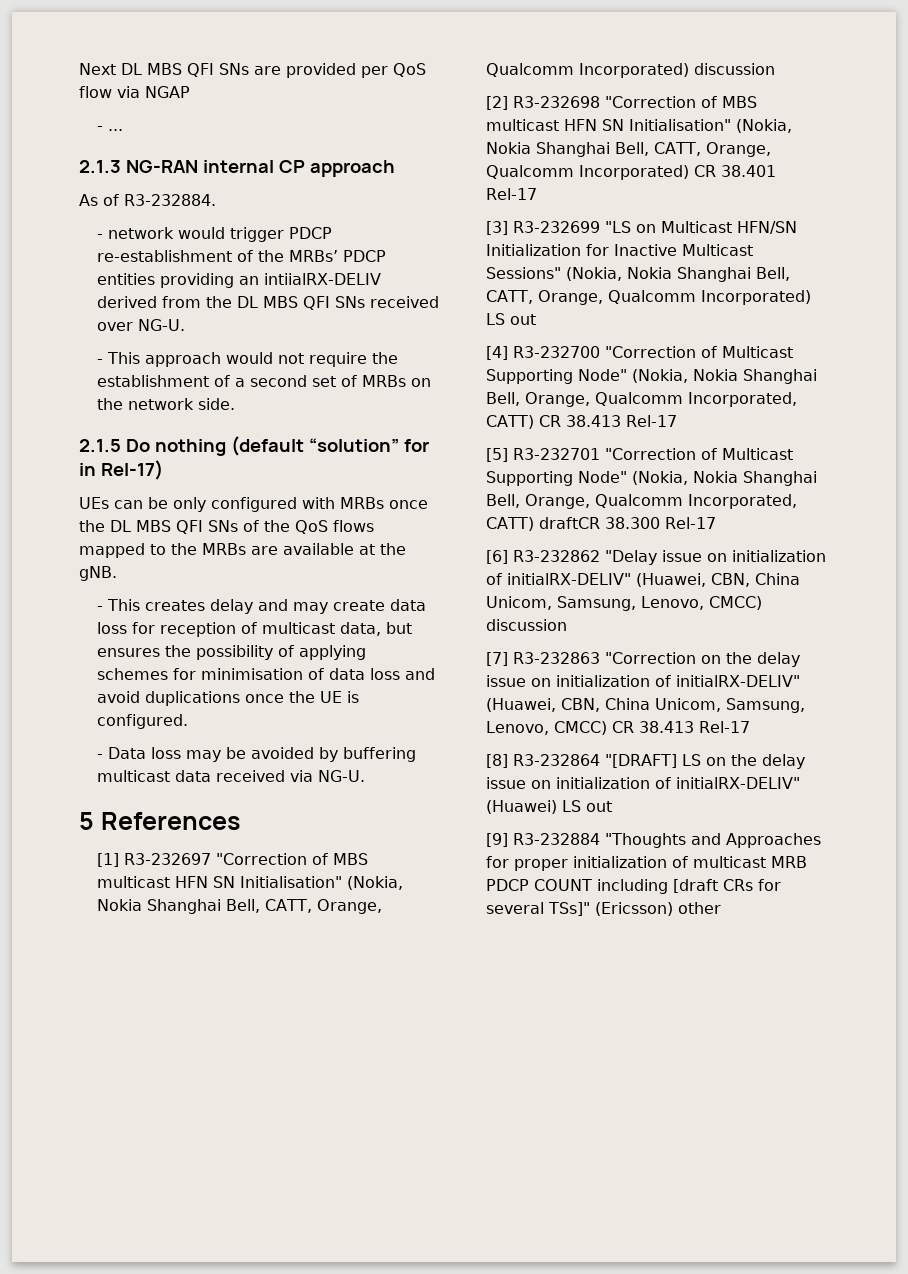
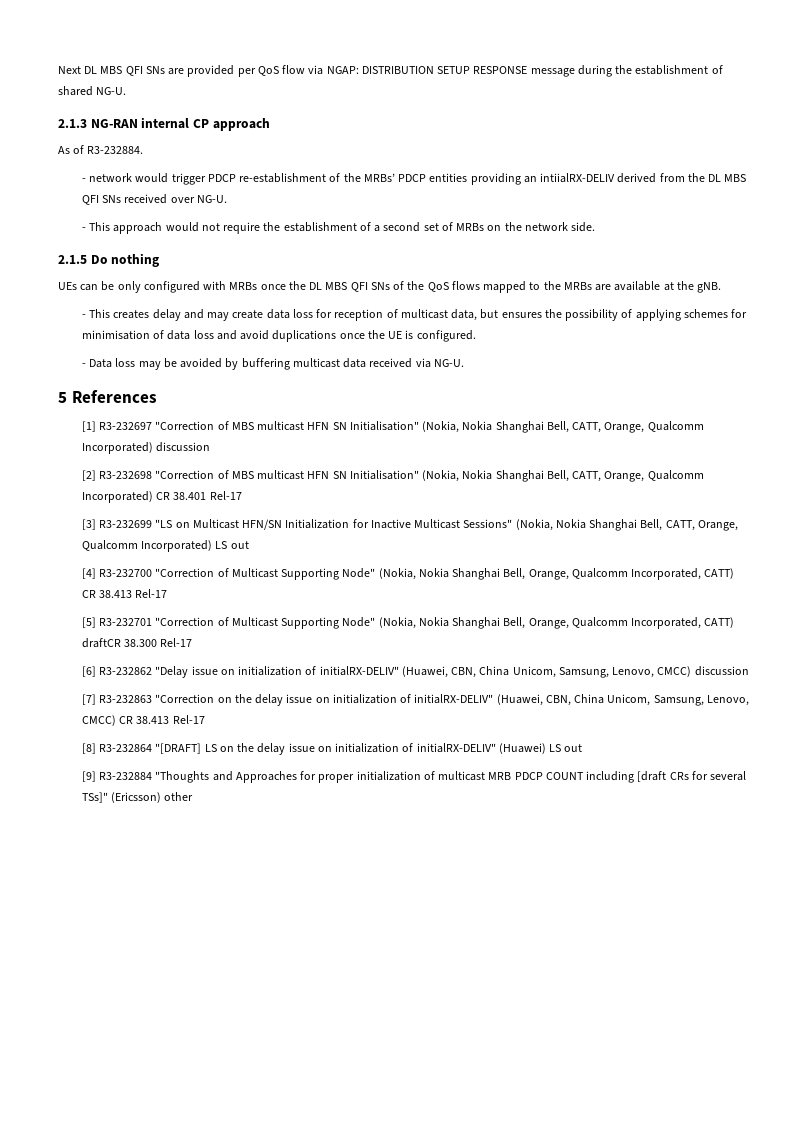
[145,86,190,98] [96,126,123,131] NGAP // - ... -> [326,65,723,77] [58,86,127,96] NGAP: DISTRIBUTION SETUP RESPONSE message during the establishment of shared NG-U.
[230,436,429,456] [79,460,163,480] (default “solution” for in Rel-17) -> (160, 260) none

